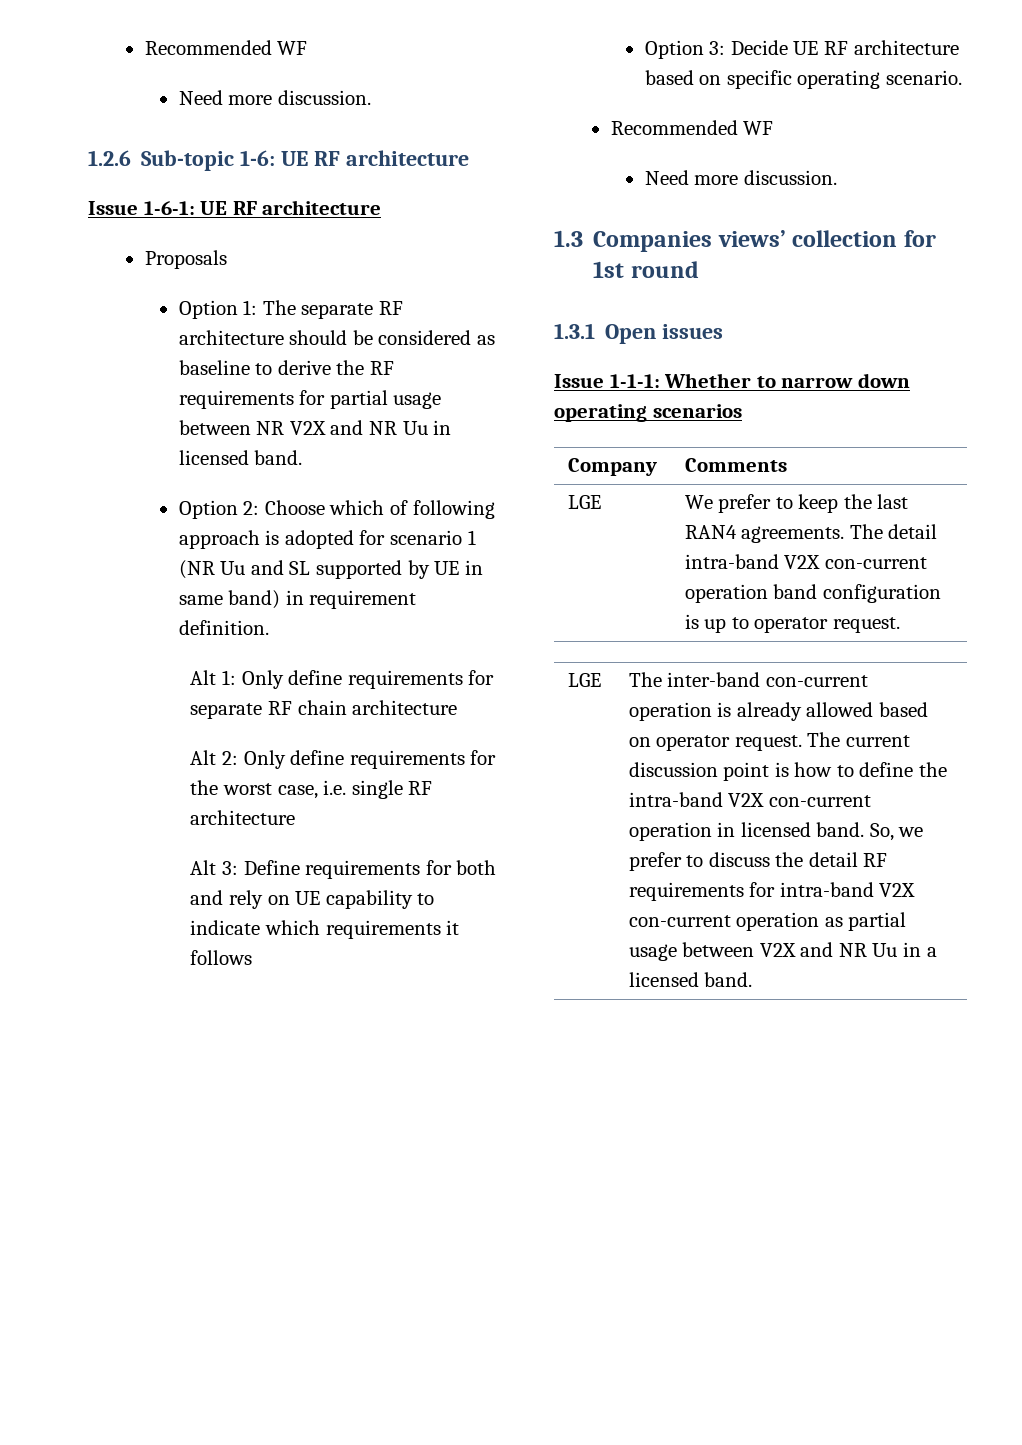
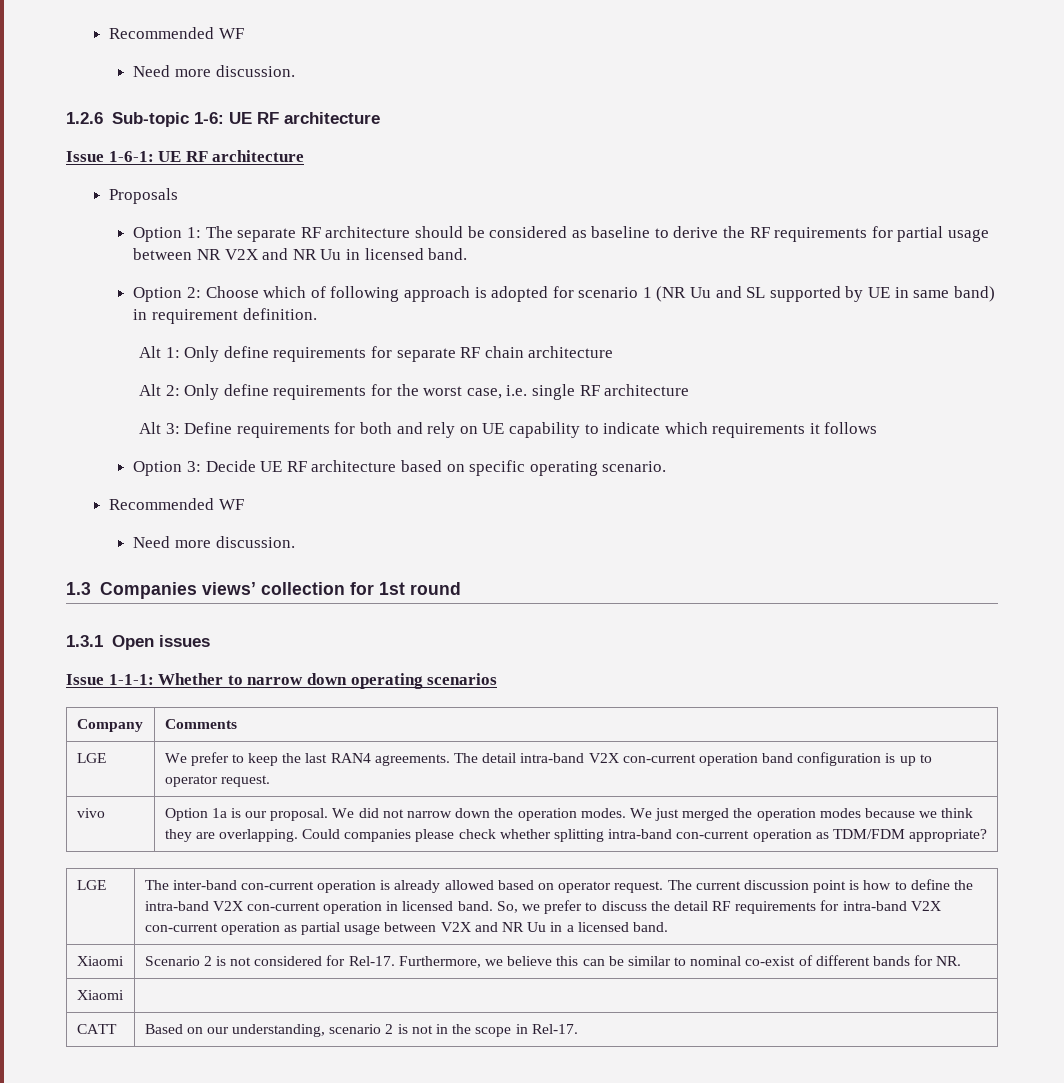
(900, 625) none -> [76,808,105,818] [164,808,974,821] [164,829,988,842] // vivo | Option 1a is our proposal. We did not narrow down the operation modes. We just merged the operation modes because we think they are overlapping. Could companies please check whether splitting intra-band con-current operation as TDM/FDM appropriate?
(753, 979) none -> [76,956,124,966] [144,955,962,968] [76,990,124,1000] [76,1024,117,1034] [144,1024,578,1037] // Xiaomi | Scenario 2 is not considered for Rel-17. Furthermore, we believe this can be similar to nominal co-exist of different bands for NR. // Xiaomi | // CATT | Based on our understanding, scenario 2 is not in the scope in Rel-17.

